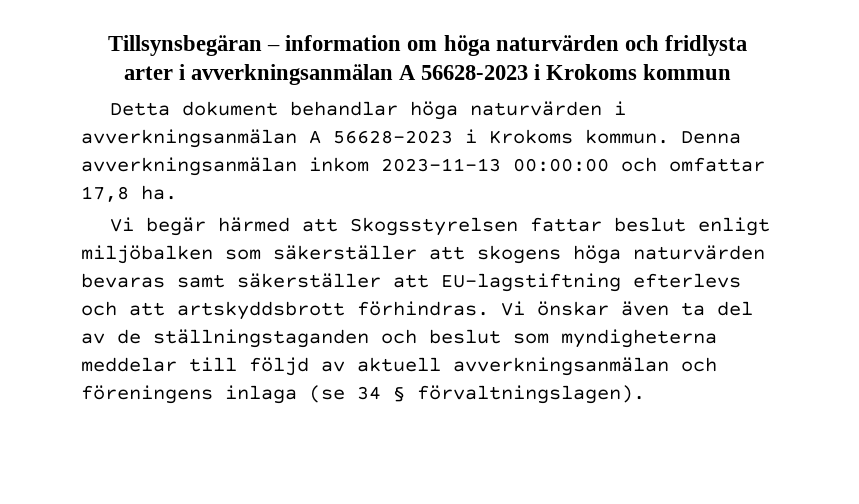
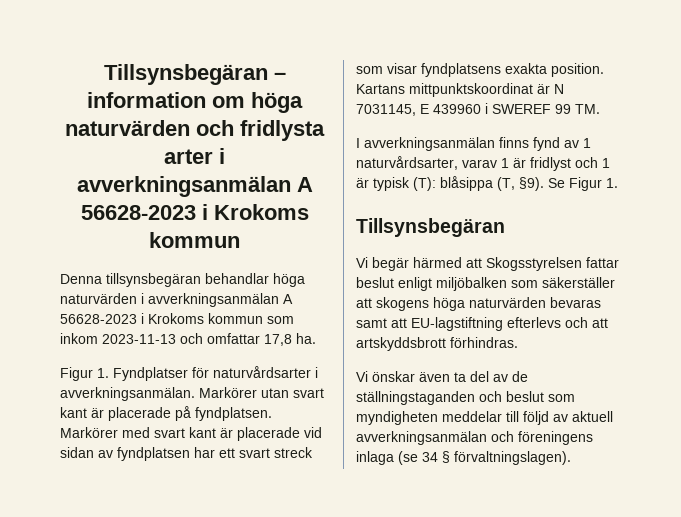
[109,101,278,116] Detta dokument -> [60,273,201,287] Denna tillsynsbegäran
[585,129,741,144] [81,157,297,176] kommun. Denna avverkningsanmälan -> [208,313,294,324] kommun som
[513,158,609,172] 00:00:00 -> (176, 339) none
(177, 192) none -> [60,366,318,381] [60,387,324,401] [60,406,272,421] [60,427,322,441] [60,447,313,461] [356,63,604,77] [356,83,564,97] [356,103,600,116] [356,137,591,151] [356,156,610,171] [356,176,618,191] [356,218,505,237] // Figur 1. Fyndplatser för naturvårdsarter i avverkningsanmälan. Markörer utan svart kant är placerade på fyndplatsen. Markörer med svart kant är placerade vid sidan av fyndplatsen har ett svart streck som visar fyndplatsens exakta position. Kartans mittpunktskoordinat är N 7031145, E 439960 i SWEREF 99 TM. // I avverkningsanmälan finns fynd av 1 naturvårdsarter, varav 1 är fridlyst och 1 är typisk (T): blåsippa (T, §9). Se Figur 1. // Tillsynsbegäran
[237,273,381,288] säkerställer -> (387, 323) none
(489, 308) none -> (518, 342) //
[561,329,717,348] myndigheterna -> [356,411,438,425] myndigheten

